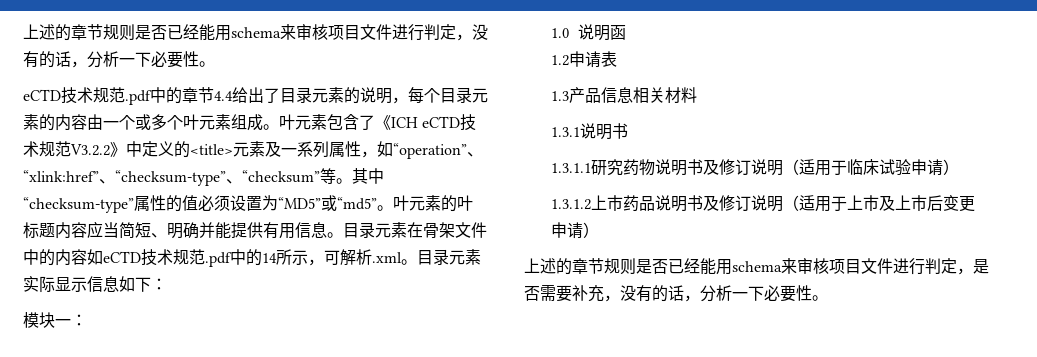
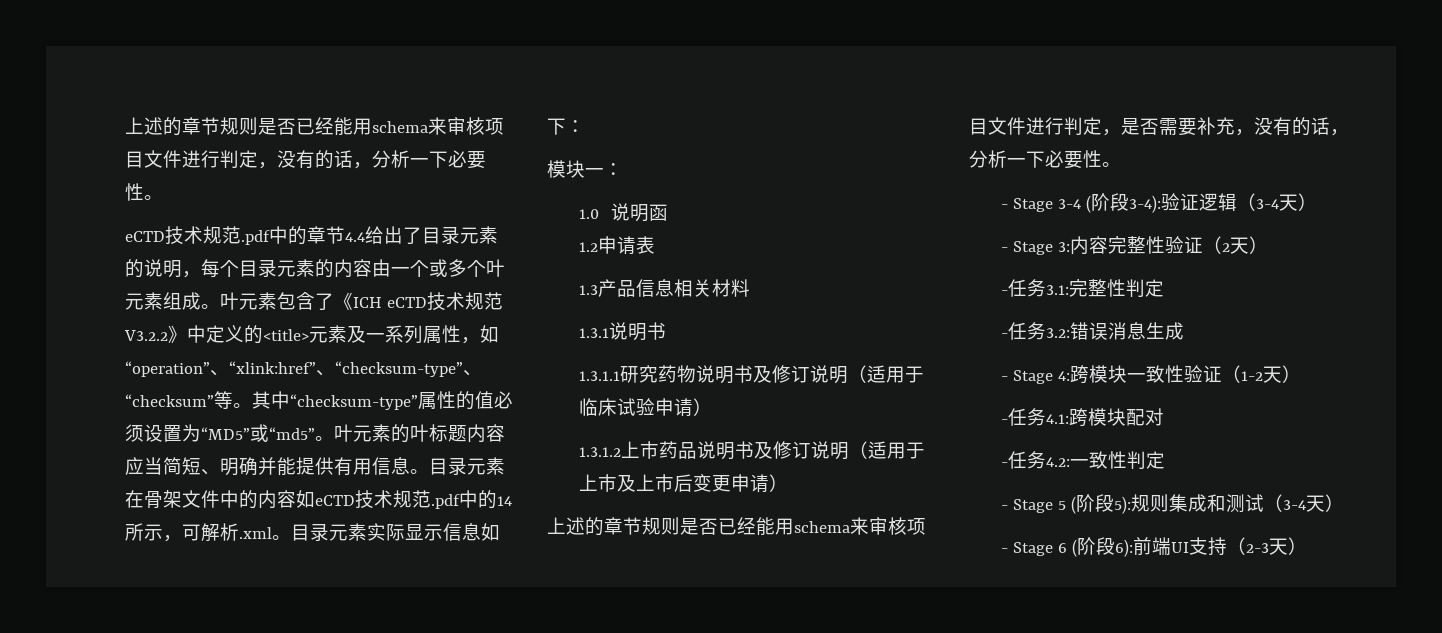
(828, 298) none -> [1001,193,1318,213] [1001,236,1269,255] [1001,279,1165,297] [1001,322,1185,340] [1001,365,1302,384] [1001,408,1165,427] [1001,451,1166,469] [1001,494,1345,514] [1001,537,1308,557] // - Stage 3-4 (阶段3-4):验证逻辑（3-4天） // - Stage 3:内容完整性验证（2天） // -任务3.1:完整性判定 // -任务3.2:错误消息生成 // - Stage 4:跨模块一致性验证（1-2天） // -任务4.1:跨模块配对 // -任务4.2:一致性判定 // - Stage 5 (阶段5):规则集成和测试（3-4天） // - Stage 6 (阶段6):前端UI支持（2-3天）

